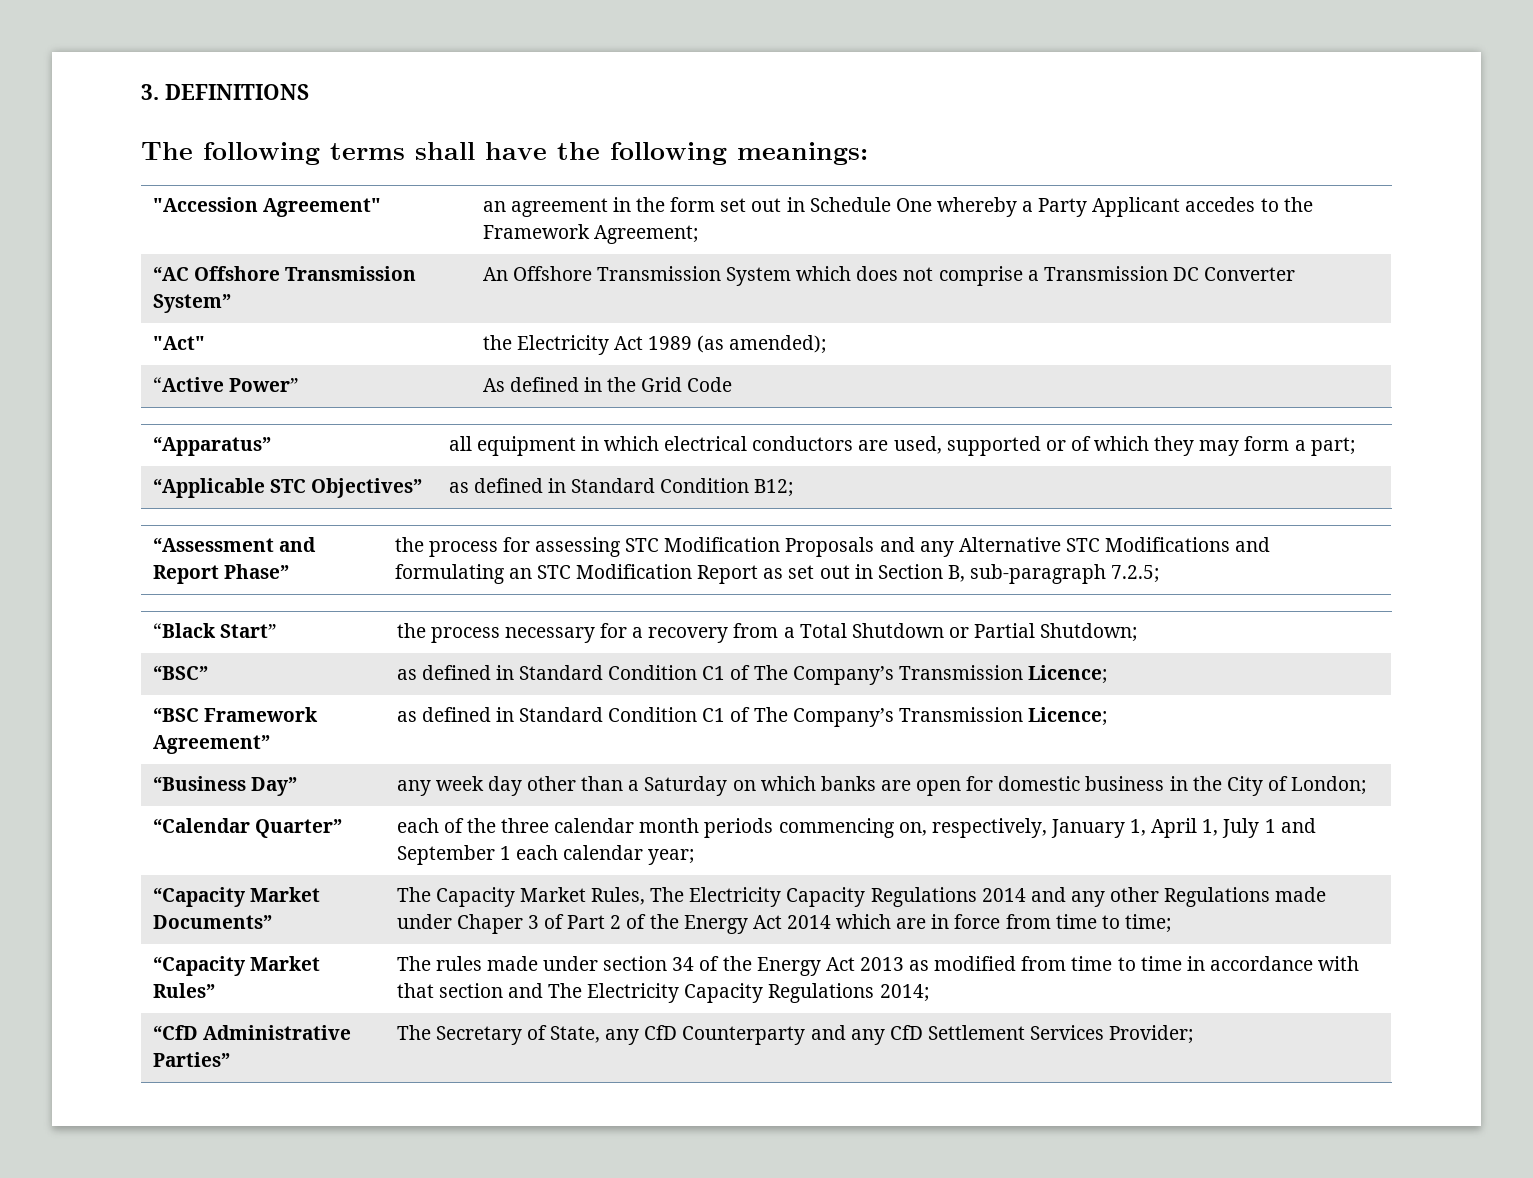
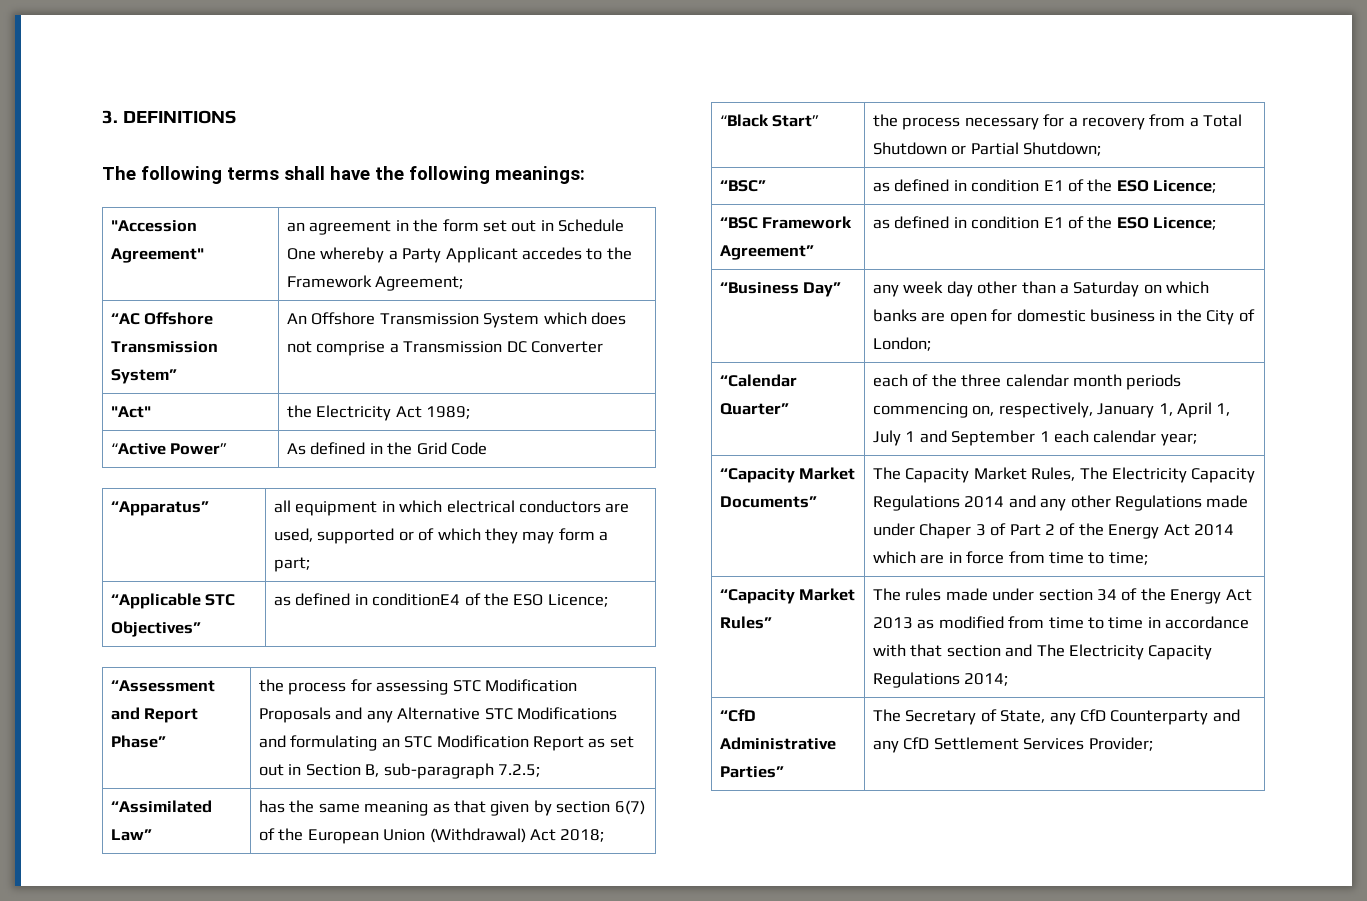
[648,335,827,354] 1989 (as amended); -> [426,406,471,419] 1989;
[571,478,794,497] Standard Condition B12; -> [372,593,608,607] conditionE4 of the ESO Licence;
(1160, 574) none -> [110,800,212,813] [110,829,152,841] [258,800,645,816] [258,828,605,844] // “Assimilated Law” | has the same meaning as that given by section 6(7) of the European Union (Withdrawal) Act 2018;
[519,665,1023,685] Standard Condition C1 of The Company’s Transmission -> [971,179,1149,192] condition E1 of the ESO
[519,707,1023,727] Standard Condition C1 of The Company’s Transmission -> [971,216,1149,229] condition E1 of the ESO

